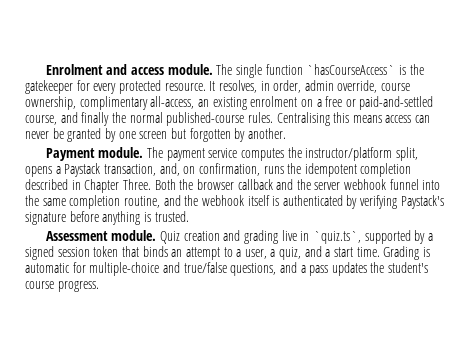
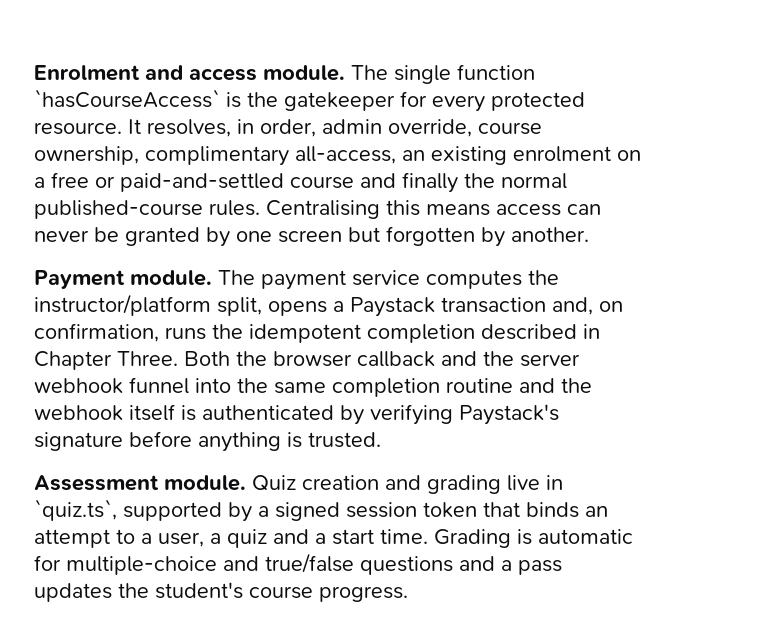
[25,115,57,125] course, -> [290,176,354,189] course
[103,164,156,176] transaction, -> [441,297,546,313] transaction
[123,196,160,208] routine, -> [446,378,513,393] routine
[279,247,302,260] quiz, -> [227,529,267,548] quiz
[230,263,277,276] questions, -> [360,556,453,575] questions

